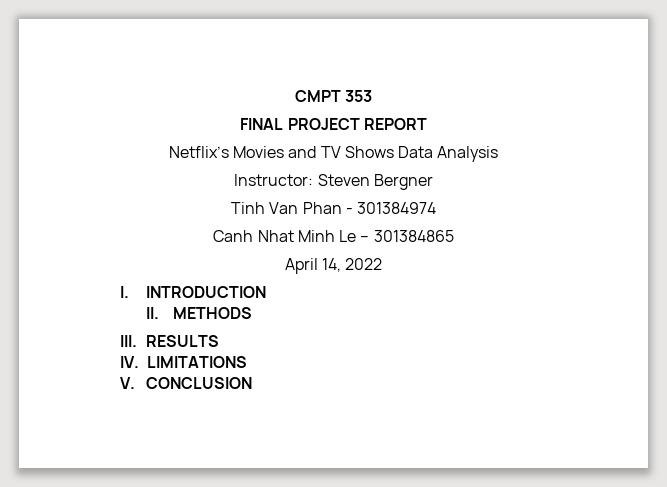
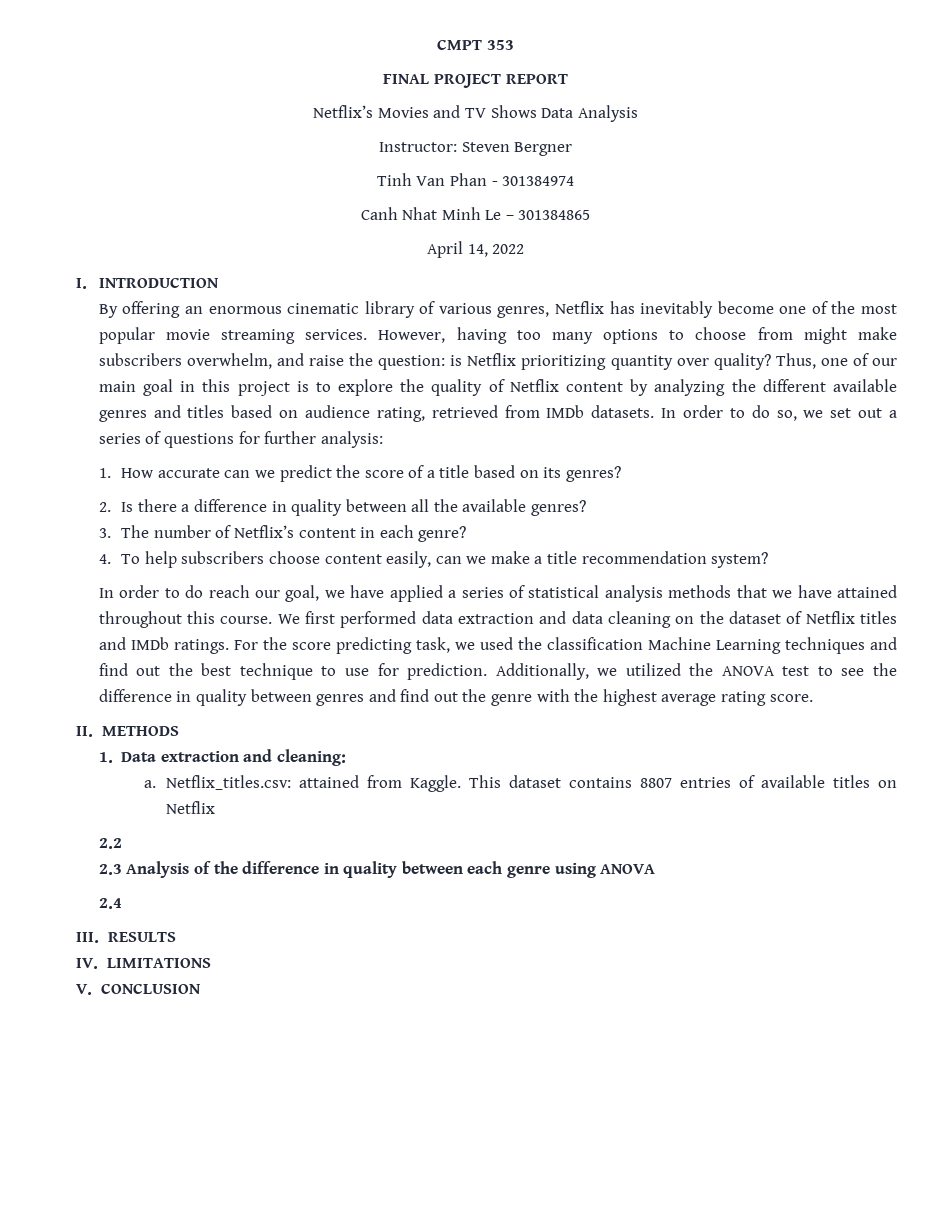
[146,307,253,319] II. METHODS -> [98,301,898,318] [98,327,897,344] [98,353,898,370] [98,379,897,396] [98,405,897,422] [98,431,383,448] [98,465,621,482] [98,499,587,516] [98,525,467,542] [98,551,769,568] [98,585,897,602] [98,611,898,628] [98,637,897,654] [98,663,898,680] [98,689,813,706] [76,726,179,737] [98,749,347,766] [143,775,898,792] [165,801,215,814] [98,838,122,849] [98,861,656,878] [98,898,122,909] By offering an enormous cinematic library of various genres, Netflix has inevitably become one of the most popular movie streaming services. However, having too many options to choose from might make subscribers overwhelm, and raise the question: is Netflix prioritizing quantity over quality? Thus, one of our main goal in this project is to explore the quality of Netflix content by analyzing the different available genres and titles based on audience rating, retrieved from IMDb datasets. In order to do so, we set out a series of questions for further analysis: // 1. How accurate can we predict the score of a title based on its genres? // 2. Is there a difference in quality between all the available genres? // 3. The number of Netflix’s content in each genre? // 4. To help subscribers choose content easily, can we make a title recommendation system? // In order to do reach our goal, we have applied a series of statistical analysis methods that we have attained throughout this course. We first performed data extraction and data cleaning on the dataset of Netflix titles and IMDb ratings. For the score predicting task, we used the classification Machine Learning techniques and find out the best technique to use for prediction. Additionally, we utilized the ANOVA test to see the difference in quality between genres and find out the genre with the highest average rating score. // II. METHODS // 1. Data extraction and cleaning: // a. Netflix_titles.csv: attained from Kaggle. This dataset contains 8807 entries of available titles on Netflix // 2.2 // 2.3 Analysis of the difference in quality between each genre using ANOVA // 2.4

